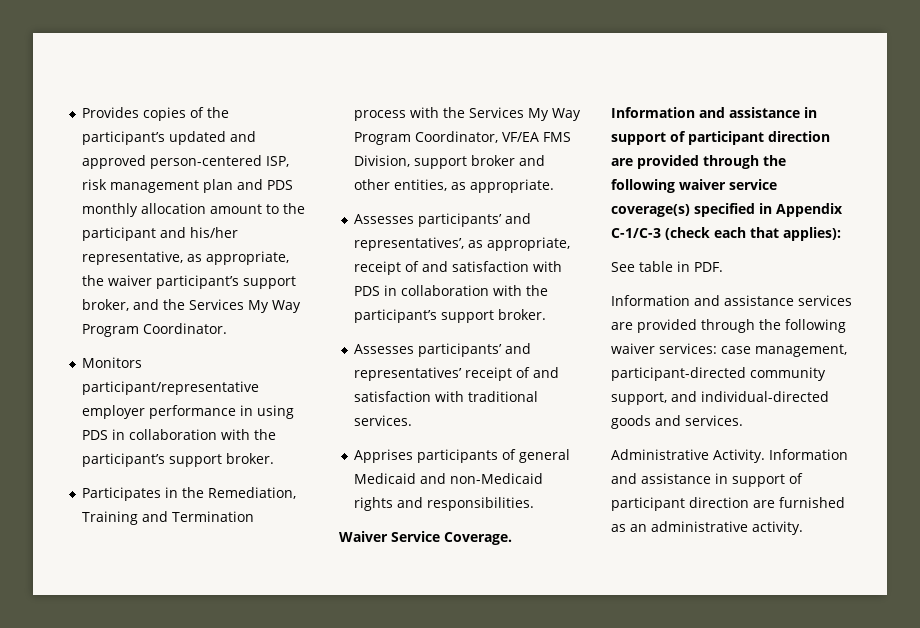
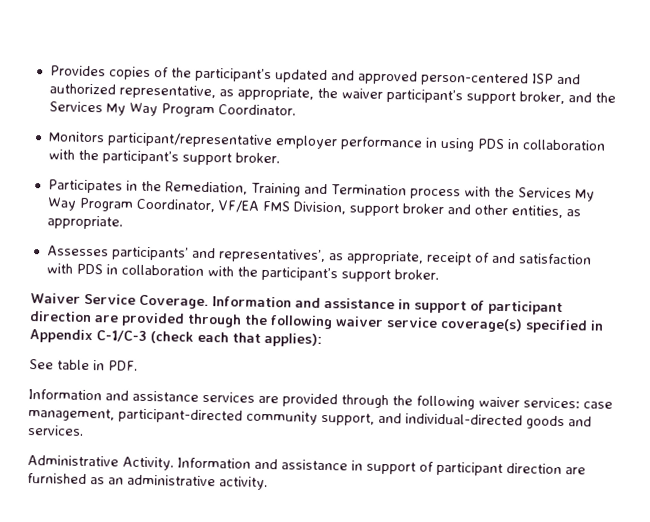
[266,156,290,167] [82,179,294,193] [82,203,306,217] [82,227,239,241] ISP, risk management plan and PDS monthly allocation amount to the participant and his/her -> [531,73,581,85] [48,83,116,95] ISP and authorized
[354,343,532,357] [354,367,560,381] [354,391,539,402] [354,415,413,426] [354,449,571,463] [354,473,544,484] [354,497,535,511] // Assesses participants’ and representatives’ receipt of and satisfaction with traditional services. // Apprises participants of general Medicaid and non-Medicaid rights and responsibilities. -> (439, 274) none

